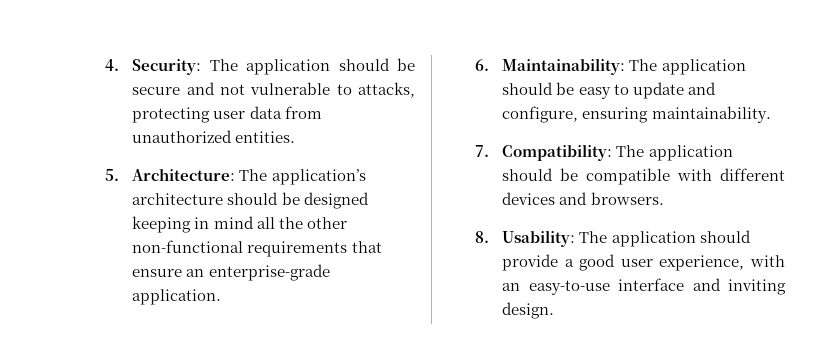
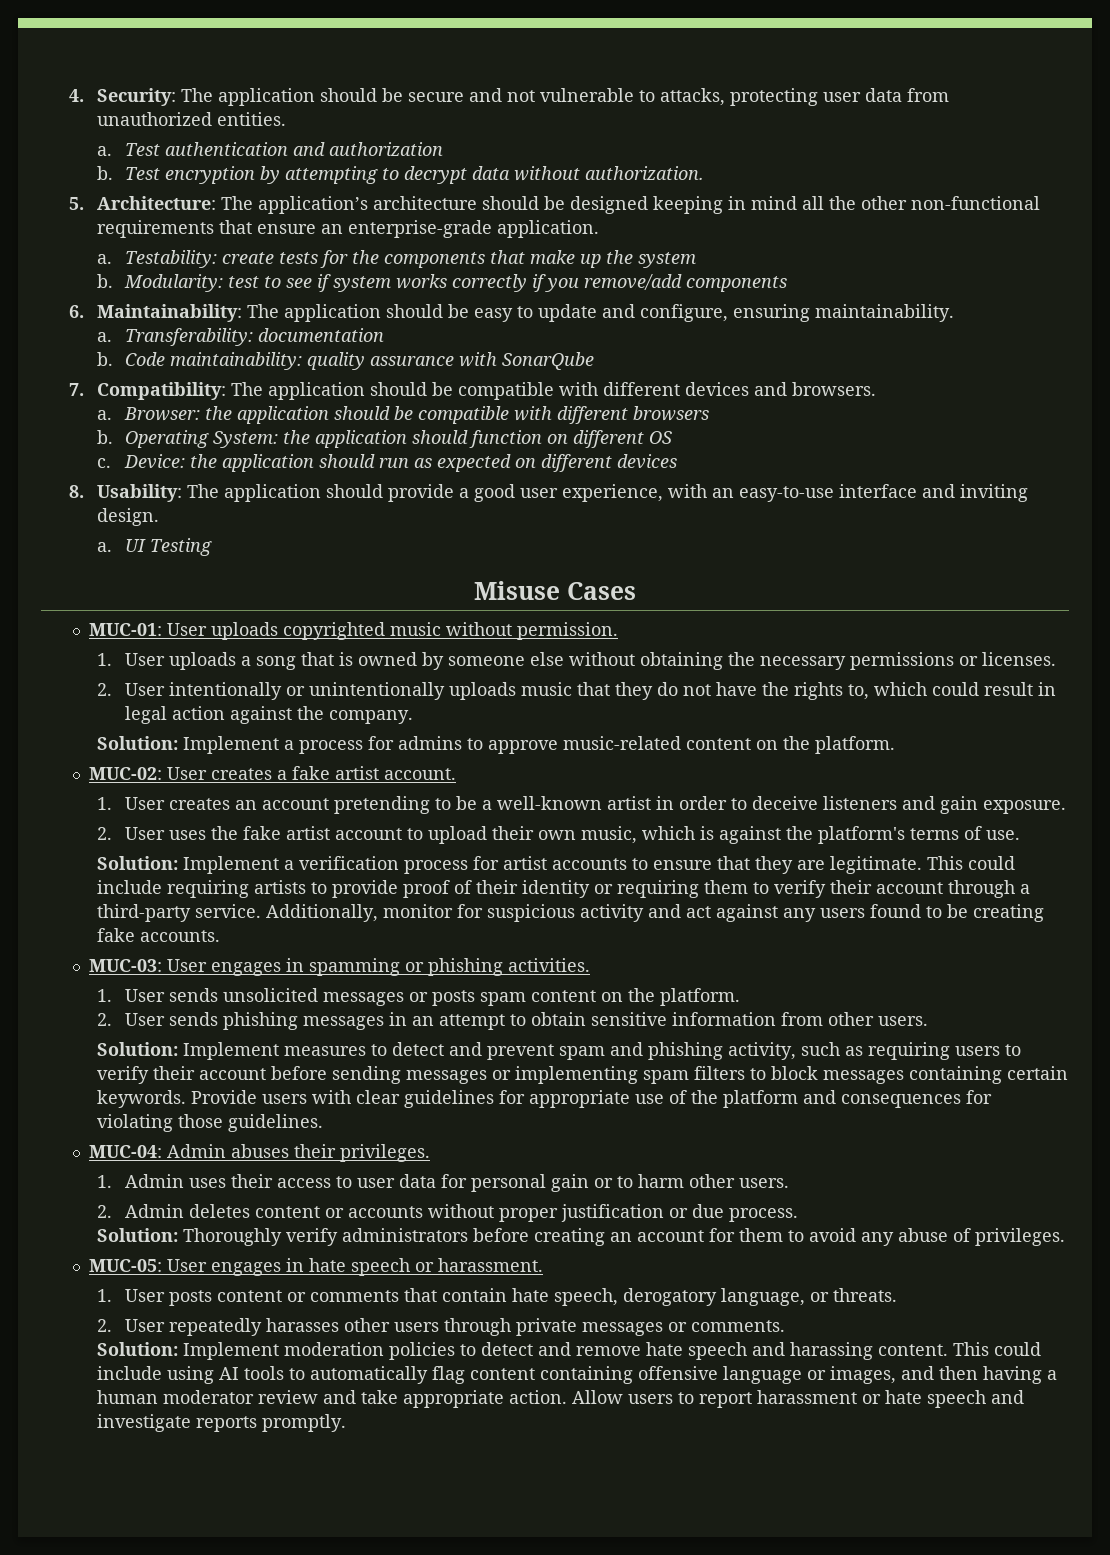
(296, 137) none -> [97,142,444,156] [97,166,705,184] // a. Test authentication and authorization // b. Test encryption by attempting to decrypt data without authorization.
(222, 297) none -> [97,250,697,268] [97,274,788,292] // a. Testability: create tests for the components that make up the system // b. Modularity: test to see if system works correctly if you remove/add components
(771, 114) none -> [97,328,385,346] [97,352,595,370] // a. Transferability: documentation // b. Code maintainability: quality assurance with SonarQube
(664, 198) none -> [97,406,710,424] [97,430,673,448] [97,454,678,472] // a. Browser: the application should be compatible with different browsers // b. Operating System: the application should function on different OS // c. Device: the application should run as expected on different devices
(555, 310) none -> [97,538,213,556] [474,581,636,600] [88,622,618,640] [97,652,1057,670] [97,682,1057,700] [125,706,414,724] [97,736,896,754] [88,766,456,780] [97,796,1067,814] [97,826,1021,844] [97,856,1016,874] [97,880,1031,898] [97,904,1045,922] [97,928,221,942] [88,958,590,976] [97,988,741,1006] [97,1012,929,1030] [97,1042,1022,1060] [97,1066,1069,1084] [97,1090,993,1108] [97,1114,324,1132] [88,1144,430,1162] [97,1174,790,1192] [97,1204,799,1222] [97,1228,1066,1246] [88,1258,543,1276] [97,1288,898,1306] [97,1318,786,1336] [97,1342,1042,1360] [97,1366,1058,1384] [97,1390,1025,1408] [97,1414,347,1432] // a. UI Testing // Misuse Cases // MUC-01: User uploads copyrighted music without permission. // 1. User uploads a song that is owned by someone else without obtaining the necessary permissions or licenses. // 2. User intentionally or unintentionally uploads music that they do not have the rights to, which could result in legal action against the company. // Solution: Implement a process for admins to approve music-related content on the platform. // MUC-02: User creates a fake artist account. // 1. User creates an account pretending to be a well-known artist in order to deceive listeners and gain exposure. // 2. User uses the fake artist account to upload their own music, which is against the platform's terms of use. // Solution: Implement a verification process for artist accounts to ensure that they are legitimate. This could include requiring artists to provide proof of their identity or requiring them to verify their account through a third-party service. Additionally, monitor for suspicious activity and act against any users found to be creating fake accounts. // MUC-03: User engages in spamming or phishing activities. // 1. User sends unsolicited messages or posts spam content on the platform. // 2. User sends phishing messages in an attempt to obtain sensitive information from other users. // Solution: Implement measures to detect and prevent spam and phishing activity, such as requiring users to verify their account before sending messages or implementing spam filters to block messages containing certain keywords. Provide users with clear guidelines for appropriate use of the platform and consequences for violating those guidelines. // MUC-04: Admin abuses their privileges. // 1. Admin uses their access to user data for personal gain or to harm other users. // 2. Admin deletes content or accounts without proper justification or due process. // Solution: Thoroughly verify administrators before creating an account for them to avoid any abuse of privileges. // MUC-05: User engages in hate speech or harassment. // 1. User posts content or comments that contain hate speech, derogatory language, or threats. // 2. User repeatedly harasses other users through private messages or comments. // Solution: Implement moderation policies to detect and remove hate speech and harassing content. This could include using AI tools to automatically flag content containing offensive language or images, and then having a human moderator review and take appropriate action. Allow users to report harassment or hate speech and investigate reports promptly.

